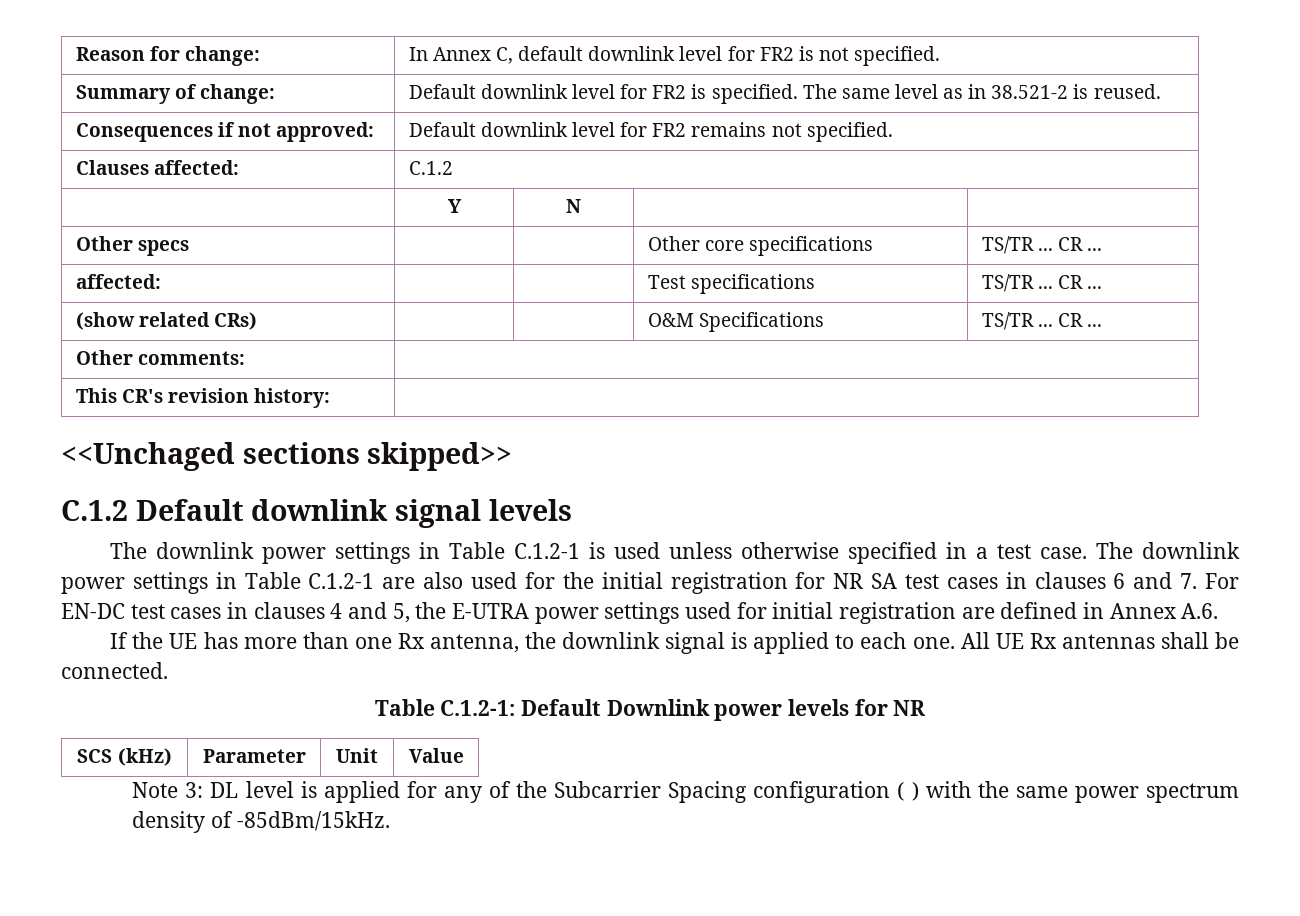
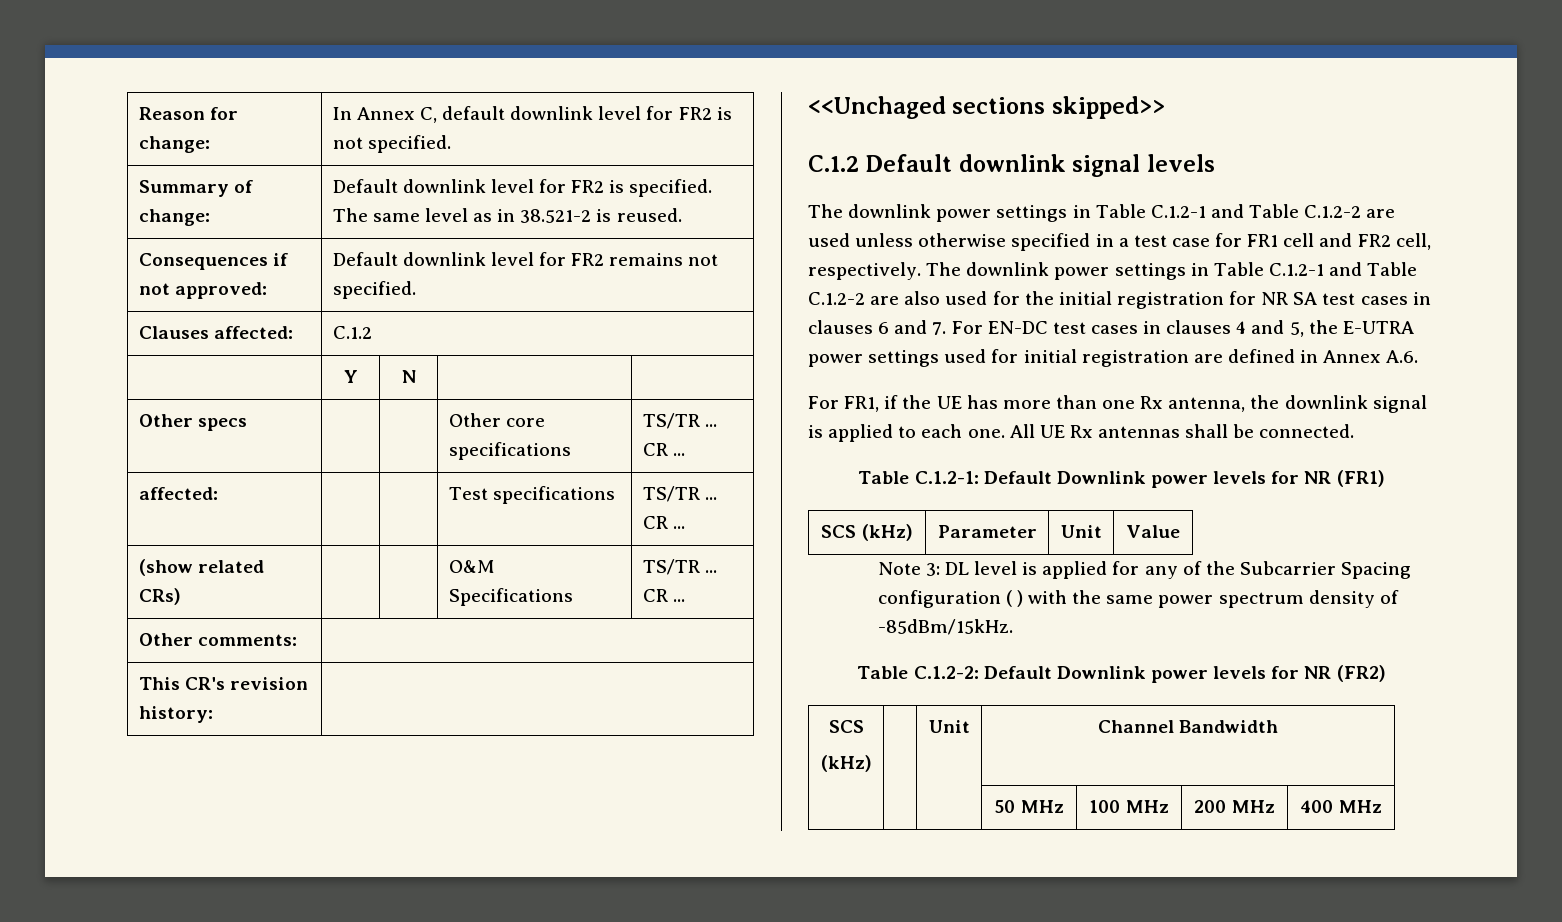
[589,542,606,559] is -> [1210,204,1396,218] and Table C.1.2-2 are
[1040,542,1240,559] [61,572,375,594] case. The downlink power settings in Table C.1.2-1 -> [1171,233,1431,250] [808,262,1418,280] [808,292,865,305] case for FR1 cell and FR2 cell, respectively. The downlink power settings in Table C.1.2-1 and Table C.1.2-2
[110,632,129,649] If -> [808,395,899,412] For FR1, if
(926, 708) none -> [1336,470,1385,487] (FR1)
(390, 821) none -> [857,665,1386,683] [828,720,864,733] [820,755,872,772] [928,720,970,733] [1097,720,1279,733] [994,800,1064,813] [1089,800,1169,813] [1194,800,1275,813] [1300,800,1382,813] // Table C.1.2-2: Default Downlink power levels for NR (FR2) // SCS // (kHz) | | Unit | Channel Bandwidth // | | | 50 MHz | 100 MHz | 200 MHz | 400 MHz

